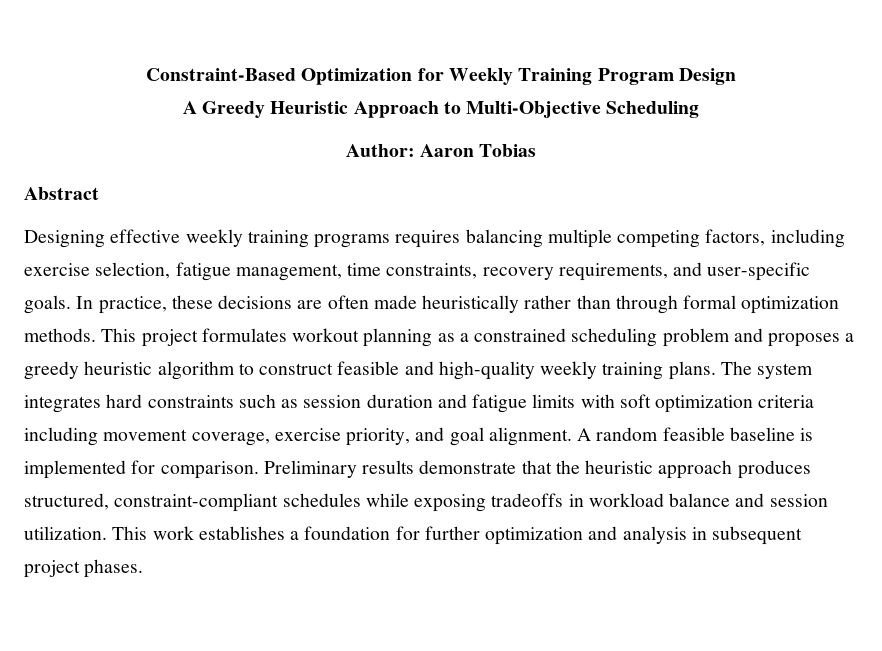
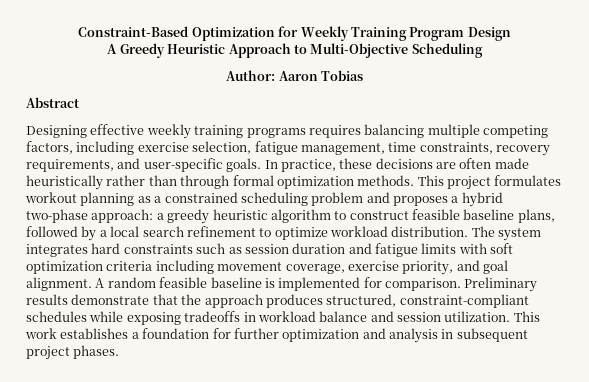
(855, 337) none -> [461,192,503,207] [26,209,164,223] hybrid two-phase approach: a
[404,361,716,380] and high-quality weekly training plans. -> [463,209,555,223] [26,226,469,241] baseline plans, followed by a local search refinement to optimize workload distribution.
[585,460,654,474] heuristic -> (202, 299) none

